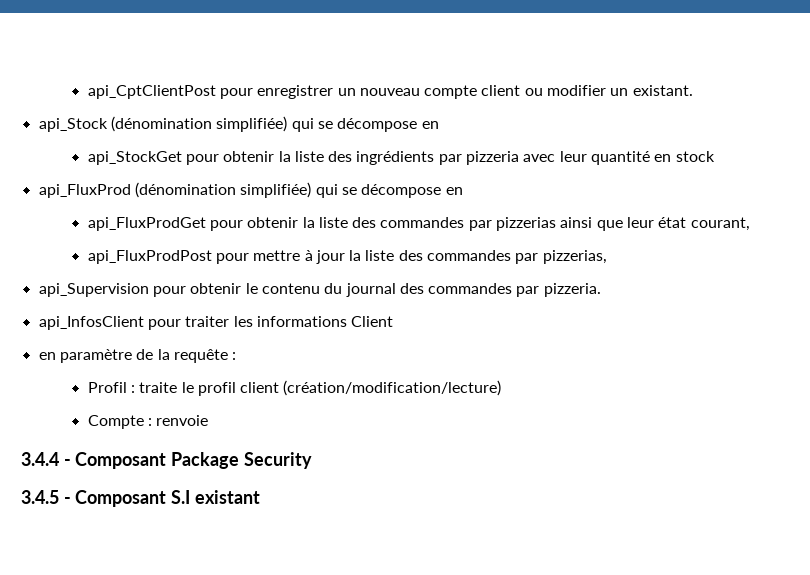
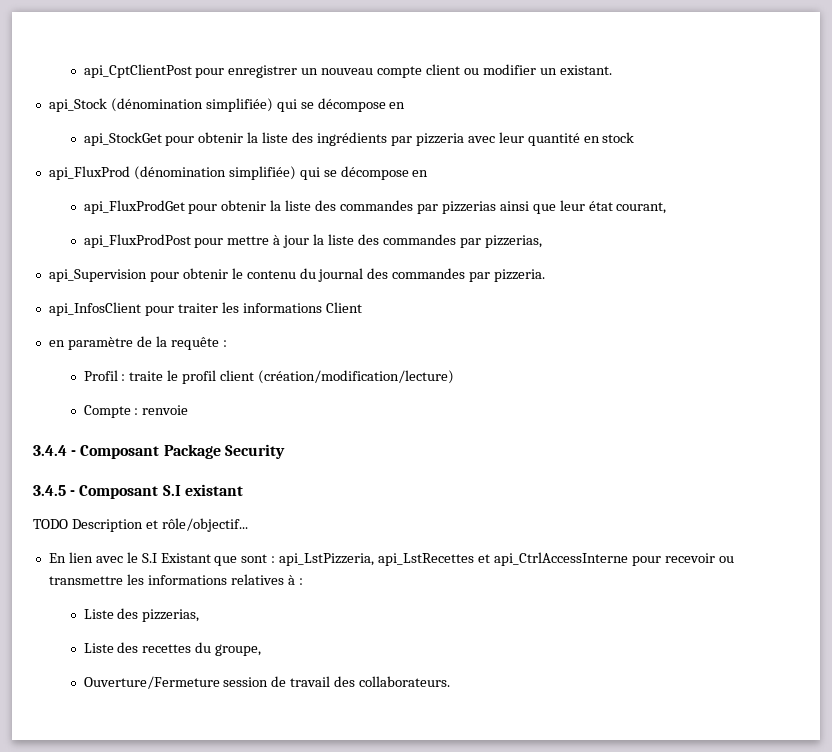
(260, 497) none -> [33,518,248,532] [48,552,734,566] [48,574,303,585] [83,608,200,622] [83,642,262,656] [83,676,451,689] // TODO Description et rôle/objectif... // En lien avec le S.I Existant que sont : api_LstPizzeria, api_LstRecettes et api_CtrlAccessInterne pour recevoir ou transmettre les informations relatives à : // Liste des pizzerias, // Liste des recettes du groupe, // Ouverture/Fermeture session de travail des collaborateurs.

